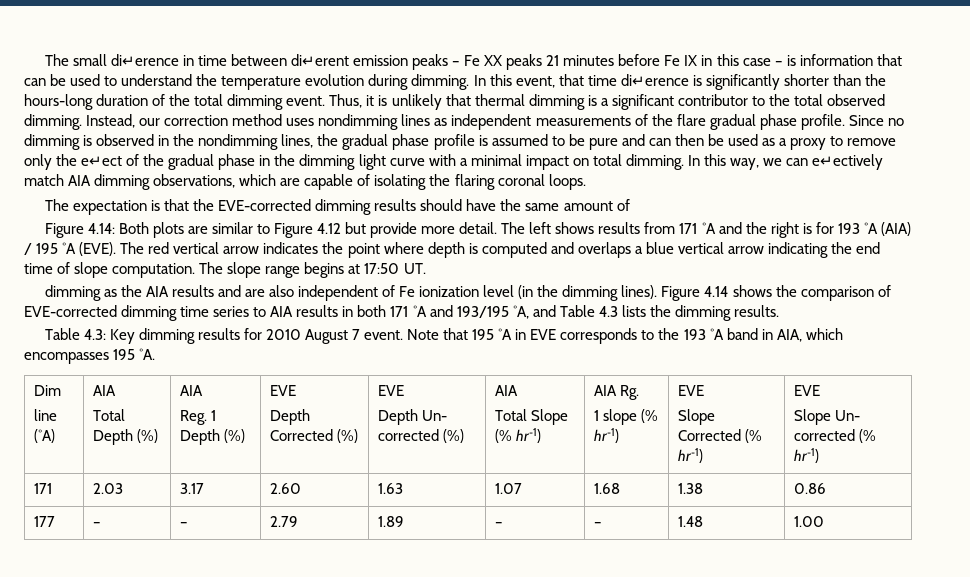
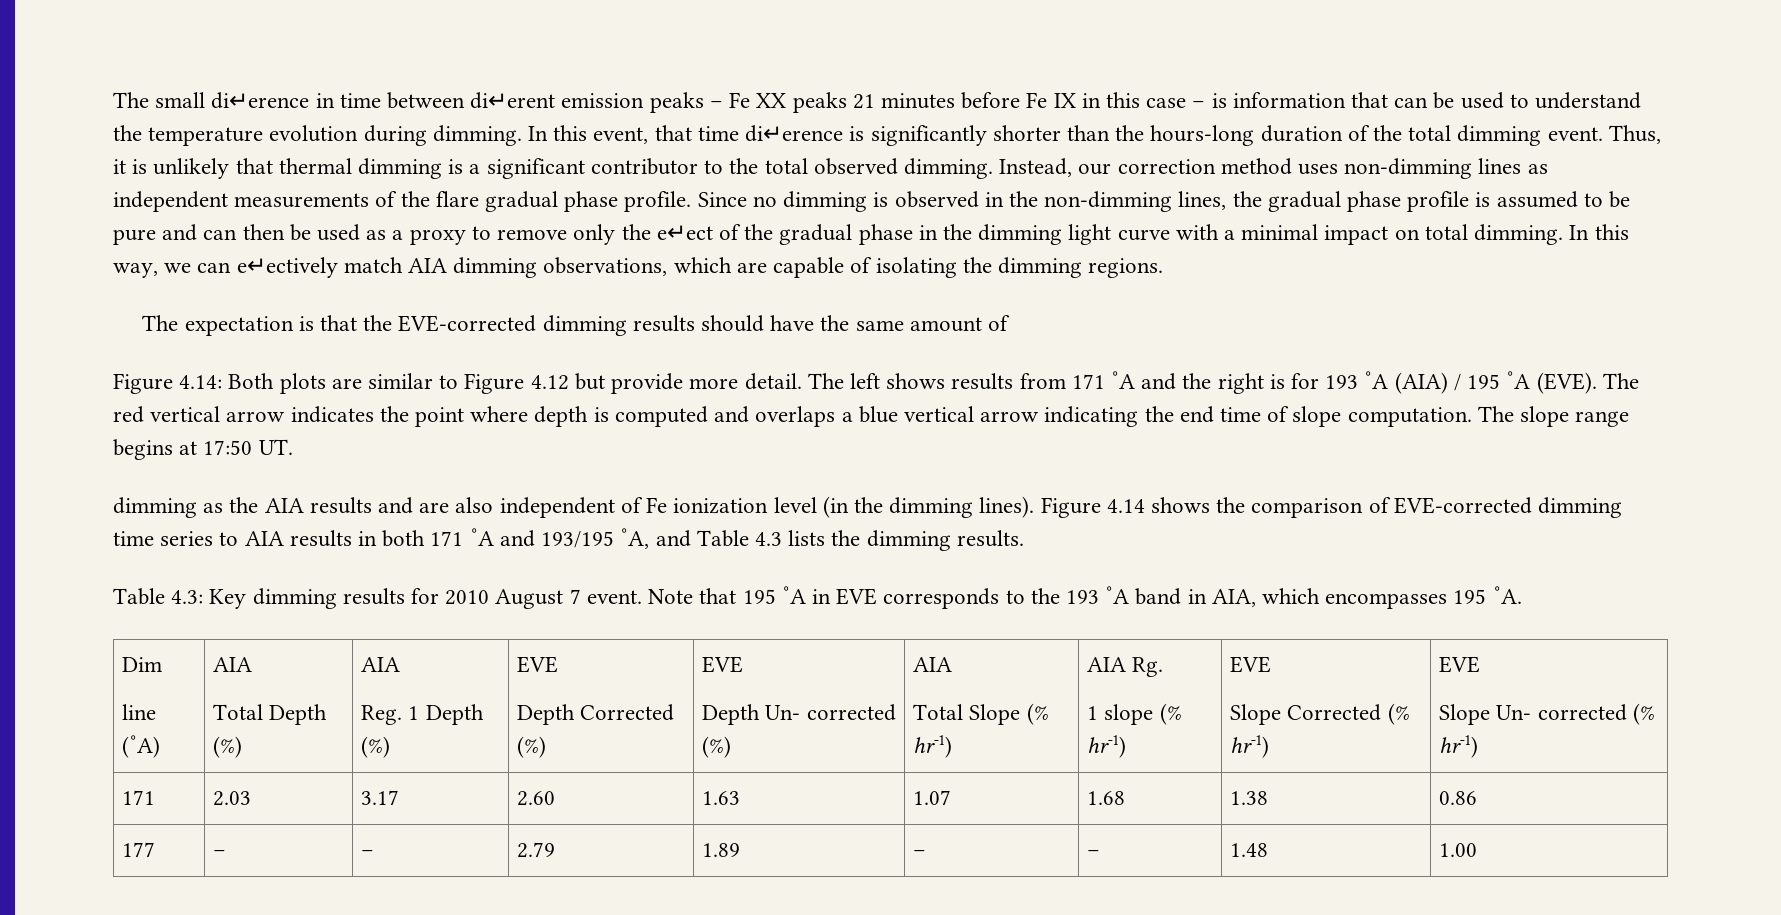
[318,114,399,130] nondimming -> [1344,158,1473,179] non-dimming
[198,134,279,150] nondimming -> [1044,191,1173,212] non-dimming
[454,174,586,190] flaring coronal loops. -> [997,257,1164,278] dimming regions.

